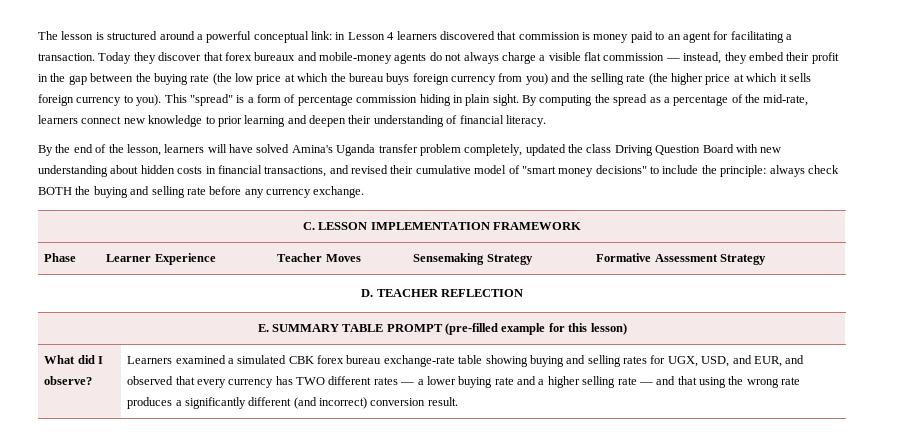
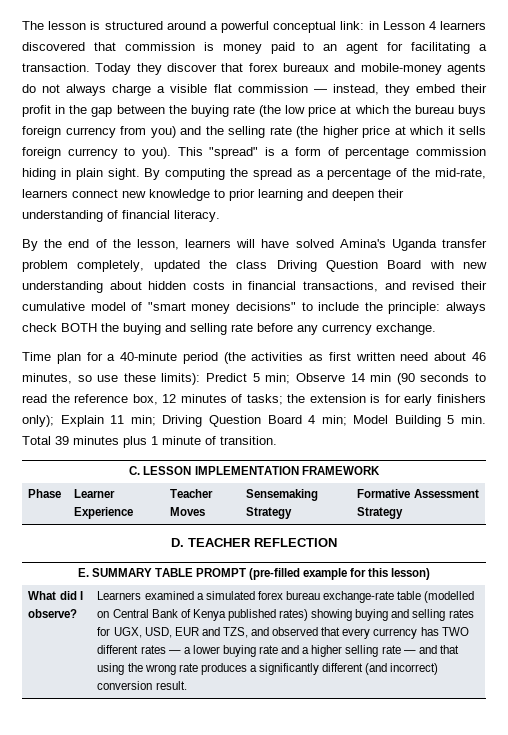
(365, 192) none -> [22,352,487,364] [22,373,487,385] [22,394,487,406] [22,415,486,427] [22,436,277,448] // Time plan for a 40-minute period (the activities as first written need about 46 minutes, so use these limits): Predict 5 min; Observe 14 min (90 seconds to read the reference box, 12 minutes of tasks; the extension is for early finishers only); Explain 11 min; Driving Question Board 4 min; Model Building 5 min. Total 39 minutes plus 1 minute of transition.
[288,356,314,364] CBK -> (255, 595) none
(483, 359) none -> [424,591,475,603] [97,609,309,621] (modelled on Central Bank of Kenya published rates)
[732,355,782,367] and EUR, -> [174,627,248,638] EUR and TZS,

